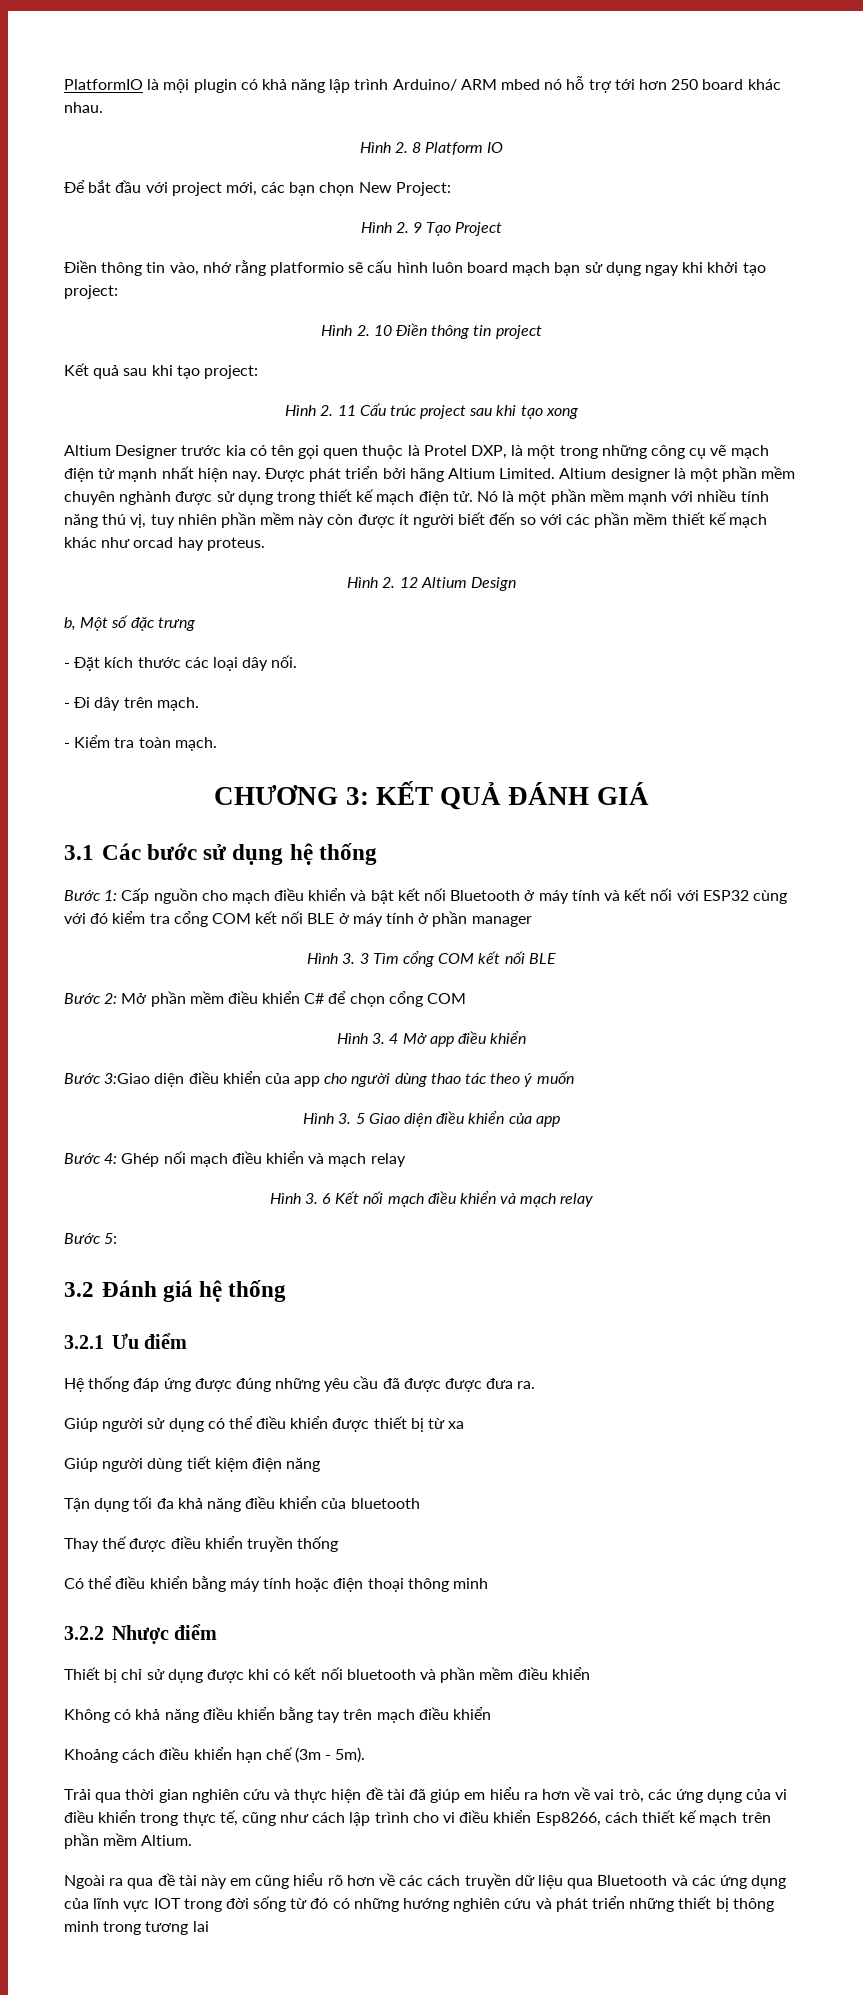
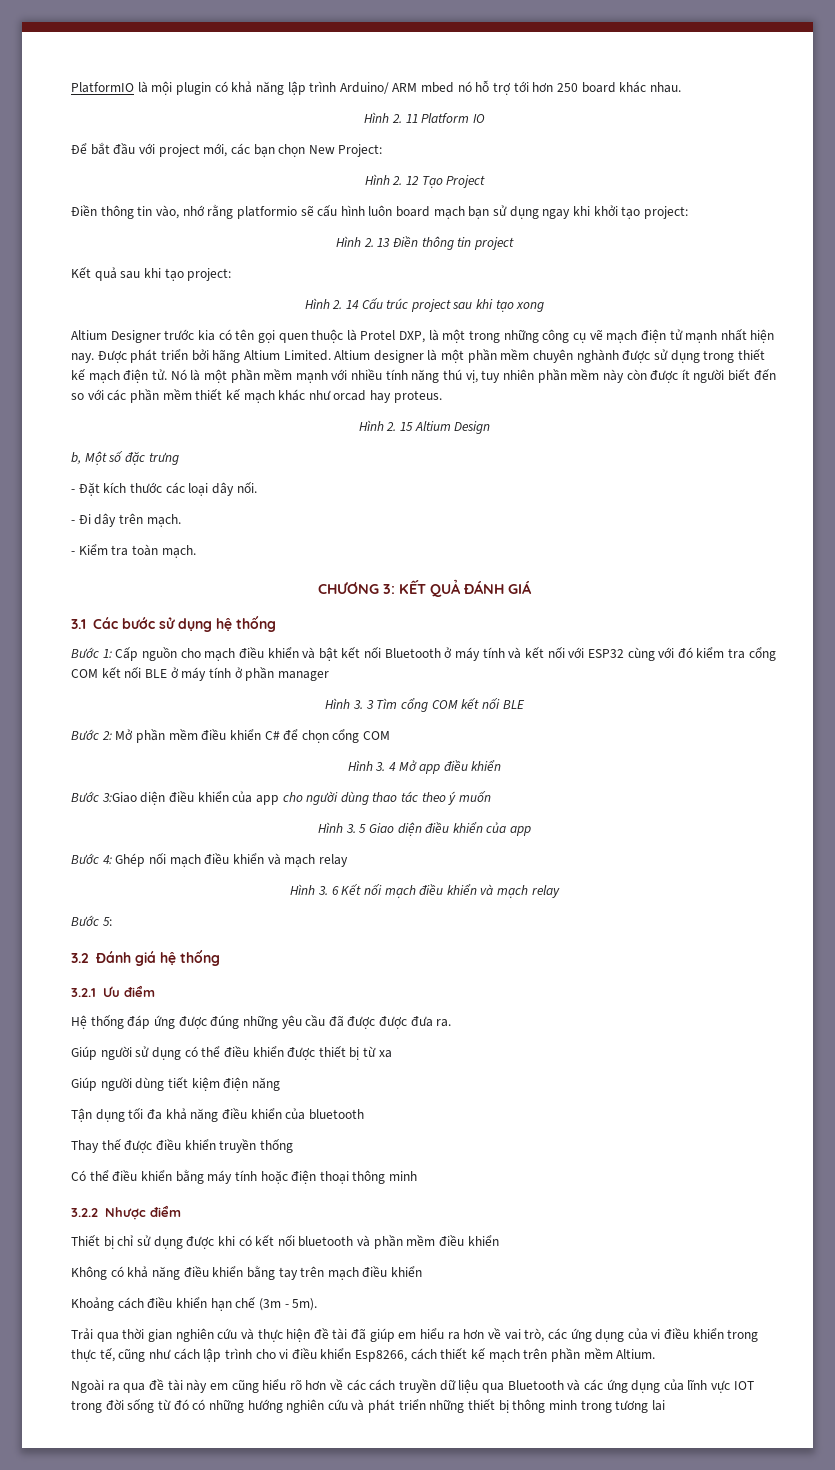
[412,142,421,153] 8 -> [405,114,418,123] 11
[413,222,422,233] 9 -> [405,176,419,185] 12
[373,325,392,336] 10 -> [377,238,391,247] 13
[337,405,356,416] 11 -> [345,300,359,309] 14
[399,577,418,588] 12 -> [399,422,413,431] 15

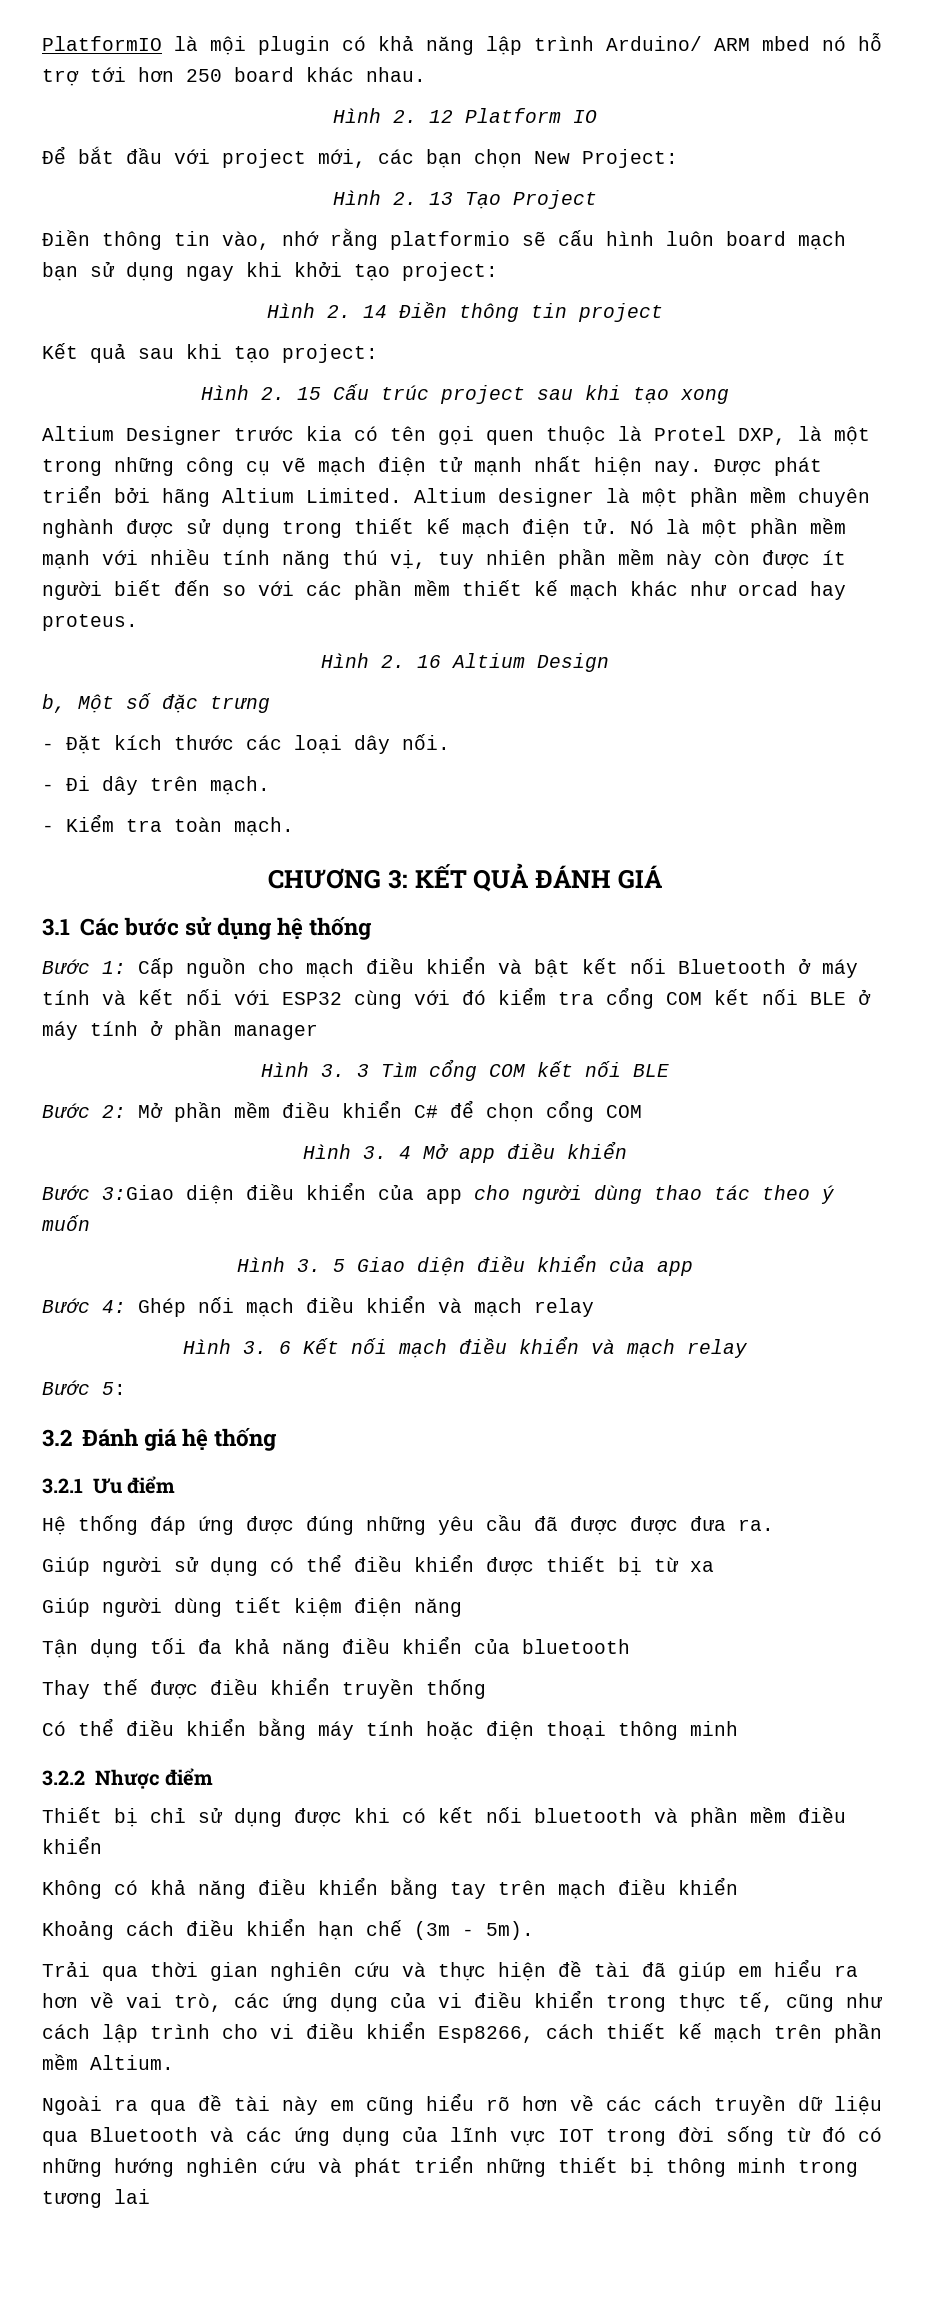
[405,114,418,123] 11 -> [429,110,453,123] 12
[405,176,419,185] 12 -> [429,192,453,205] 13
[377,238,391,247] 13 -> [363,305,387,318] 14
[345,300,359,309] 14 -> [297,387,321,400] 15
[399,422,413,431] 15 -> [417,655,441,668] 16

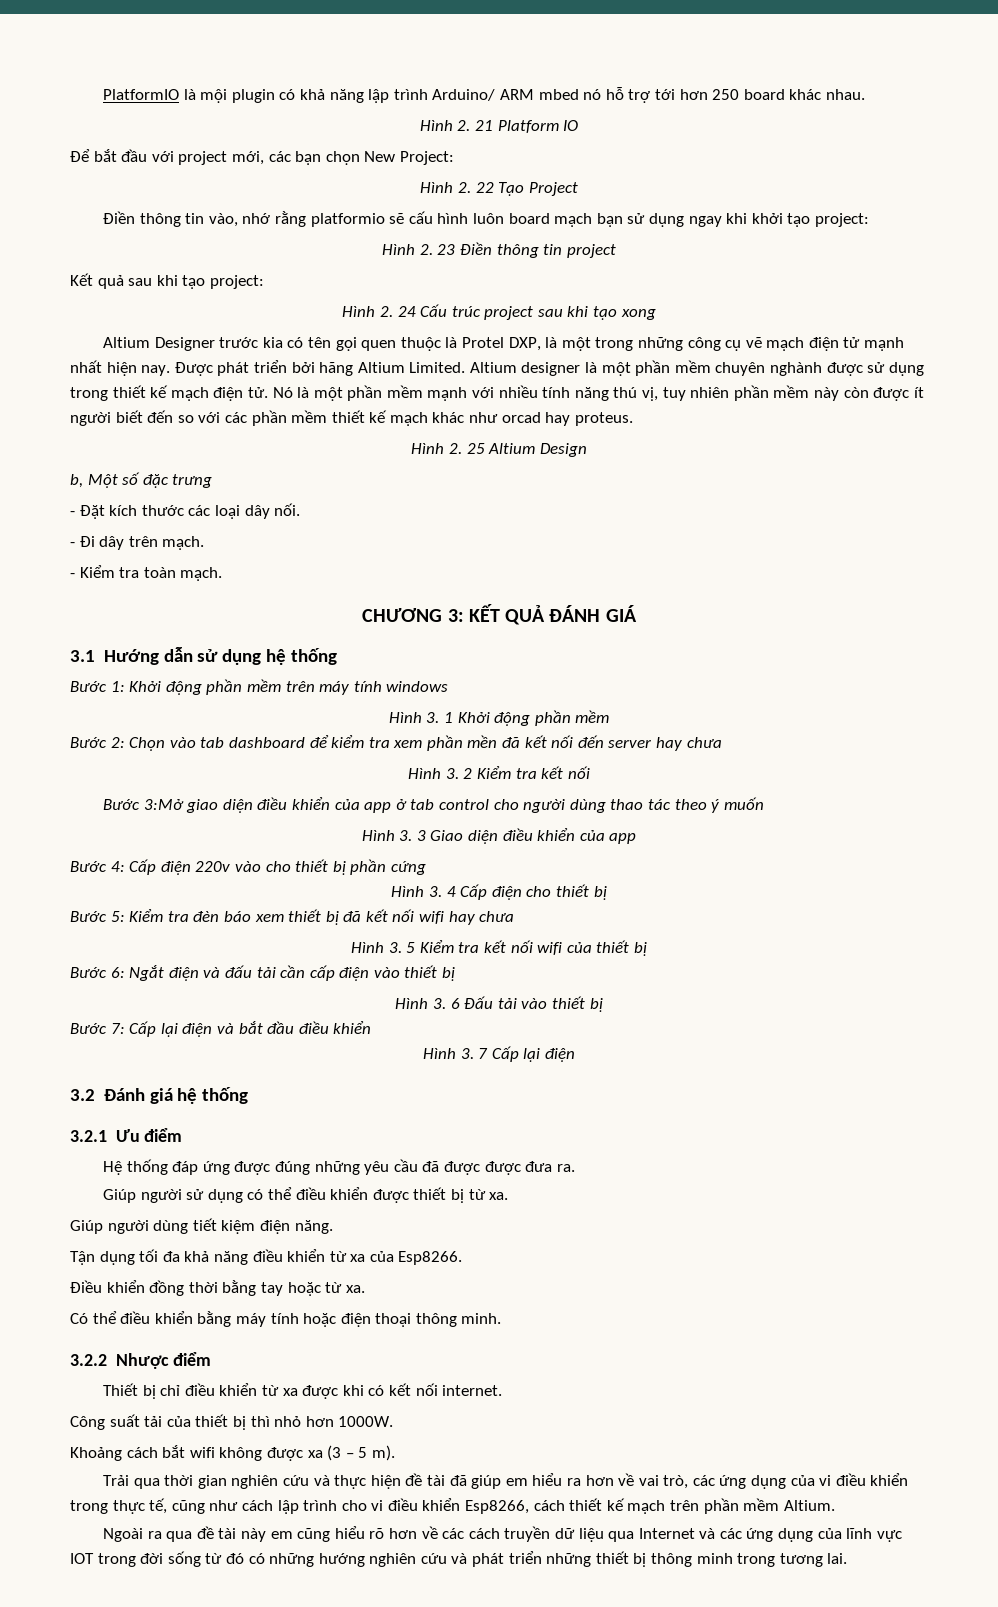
[429,110,453,123] 12 -> [474,120,493,131] 21
[429,192,453,205] 13 -> [475,182,494,193] 22
[363,305,387,318] 14 -> [437,244,456,255] 23
[297,387,321,400] 15 -> [397,306,416,317] 24
[417,655,441,668] 16 -> [466,443,485,454] 25
[79,917,179,936] Các bước -> [103,647,193,665] Hướng dẫn
[138,956,858,978] [42,987,871,1009] [42,1020,318,1040] [261,1059,669,1081] [42,1100,642,1122] [303,1141,627,1163] [42,1182,462,1204] Cấp nguồn cho mạch điều khiển và bật kết nối Bluetooth ở máy tính và kết nối với ESP32 cùng với đó kiểm tra cổng COM kết nối BLE ở máy tính ở phần manager // Hình 3. 3 Tìm cổng COM kết nối BLE // Bước 2: Mở phần mềm điều khiển C# để chọn cổng COM // Hình 3. 4 Mở app điều khiển // Bước 3:Giao diện điều khiển của app -> [129,679,449,695] [388,710,610,726] [70,735,722,751] [408,766,590,779] [103,797,489,813] Khởi động phần mềm trên máy tính windows // Hình 3. 1 Khởi động phần mềm // Bước 2: Chọn vào tab dashboard để kiểm tra xem phần mền đã kết nối đến server hay chưa // Hình 3. 2 Kiểm tra kết nối // Bước 3:Mở giao diện điều khiển của app ở tab control
[333,1259,345,1272] 5 -> [416,830,426,841] 3
[138,1295,594,1317] [183,1336,748,1358] [42,1380,126,1395] Ghép nối mạch điều khiển và mạch relay // Hình 3. 6 Kết nối mạch điều khiển và mạch relay // Bước 5: -> [129,859,426,875] [391,884,607,900] [70,909,515,925] [351,940,647,956] [70,965,456,981] [395,996,603,1012] [70,1021,372,1037] [423,1046,575,1062] Cấp điện 220v vào cho thiết bị phần cứng // Hình 3. 4 Cấp điện cho thiết bị // Bước 5: Kiểm tra đèn báo xem thiết bị đã kết nối wifi hay chưa // Hình 3. 5 Kiểm tra kết nối wifi của thiết bị // Bước 6: Ngắt điện và đấu tải cần cấp điện vào thiết bị // Hình 3. 6 Đấu tải vào thiết bị // Bước 7: Cấp lại điện và bắt đầu điều khiển // Hình 3. 7 Cấp lại điện
[690,1561,714,1572] xa -> [489,1192,509,1200] xa.
[414,1598,462,1617] năng -> [294,1220,333,1234] năng.
[474,1638,630,1654] [42,1677,486,1699] của bluetooth // Thay thế được điều khiển truyền thống -> [329,1251,463,1265] [70,1280,365,1296] từ xa của Esp8266. // Điều khiển đồng thời bằng tay hoặc từ xa.
[690,1721,738,1736] minh -> [461,1313,502,1324] minh.
[198,1807,282,1827] sử dụng -> [184,1383,298,1396] điều khiển từ xa
[534,1807,846,1827] [42,1836,102,1854] [42,1877,738,1899] [42,1918,534,1940] bluetooth và phần mềm điều khiển // Không có khả năng điều khiển bằng tay trên mạch điều khiển // Khoảng cách điều khiển hạn chế (3m - 5m). -> [442,1385,503,1396] [70,1414,394,1430] [70,1445,395,1461] internet. // Công suất tải của thiết bị thì nhỏ hơn 1000W. // Khoảng cách bắt wifi không được xa (3 – 5 m).
[90,2127,198,2142] Bluetooth -> [638,1528,695,1539] Internet
[114,2189,150,2204] lai -> [827,1553,848,1564] lai.

